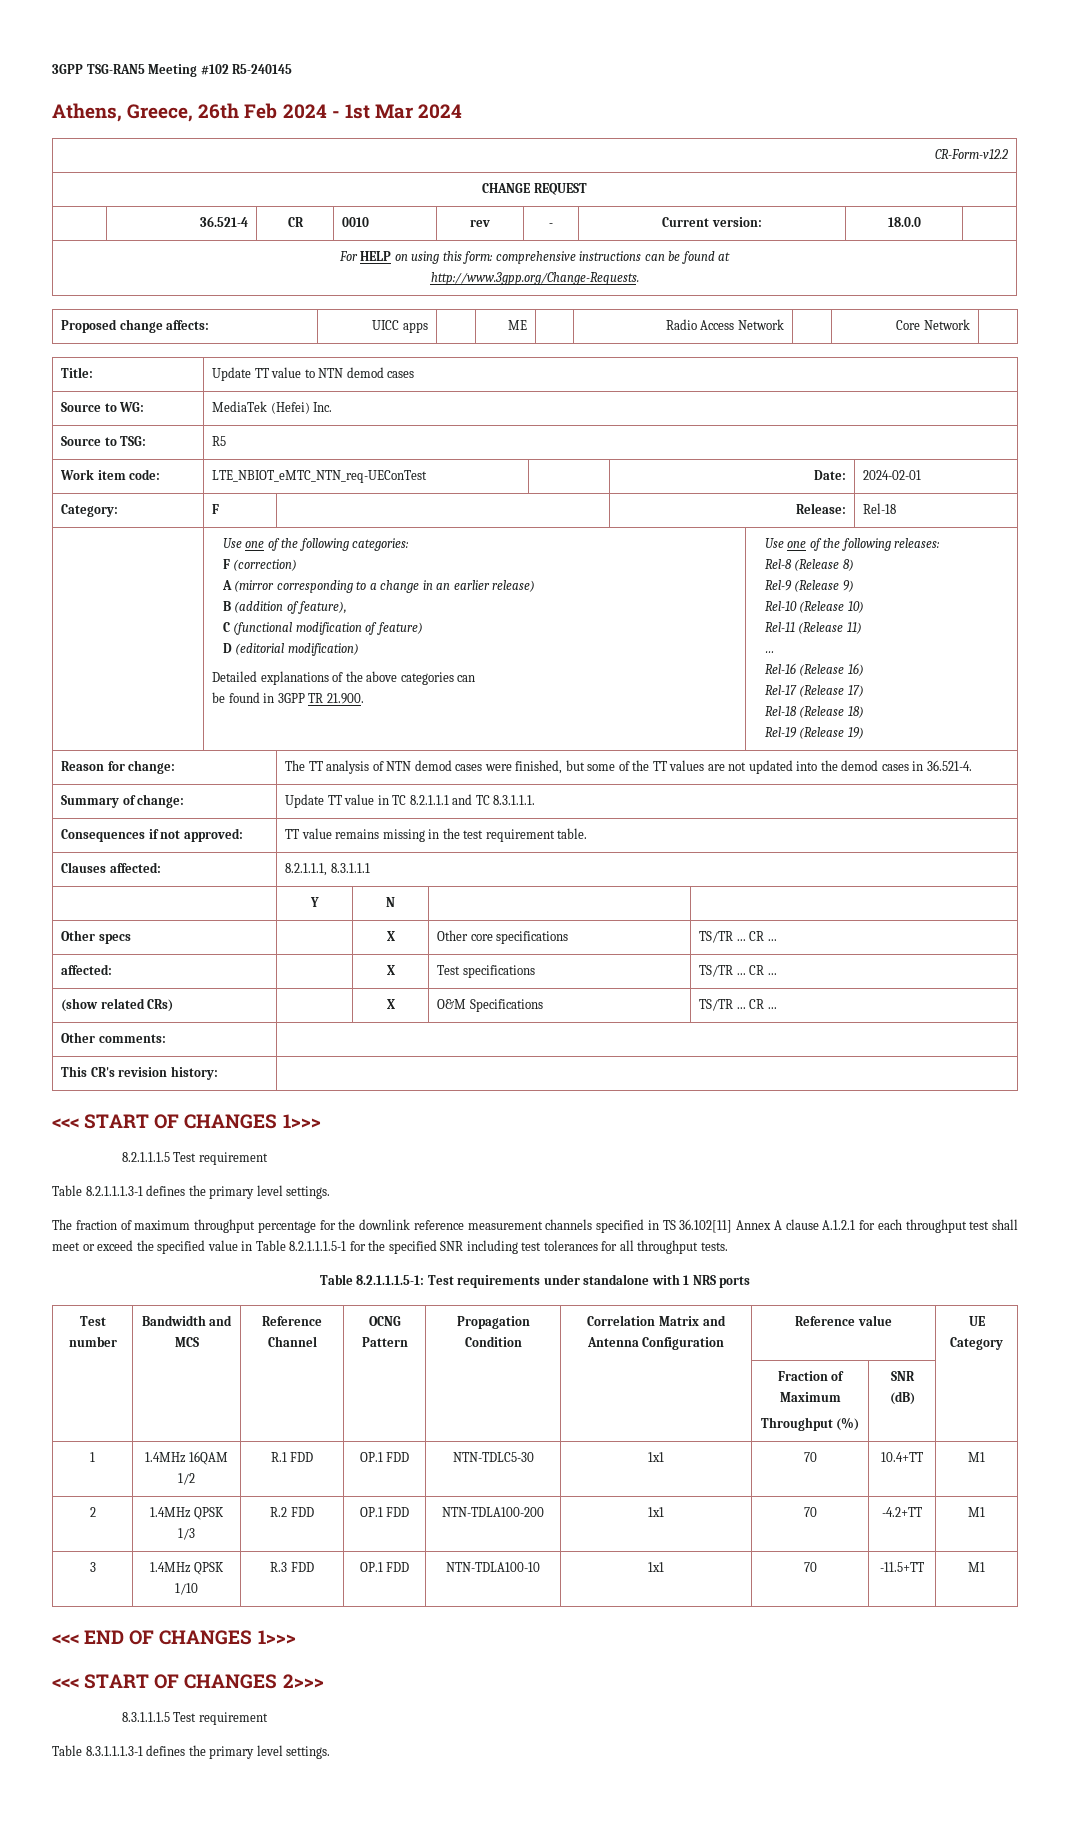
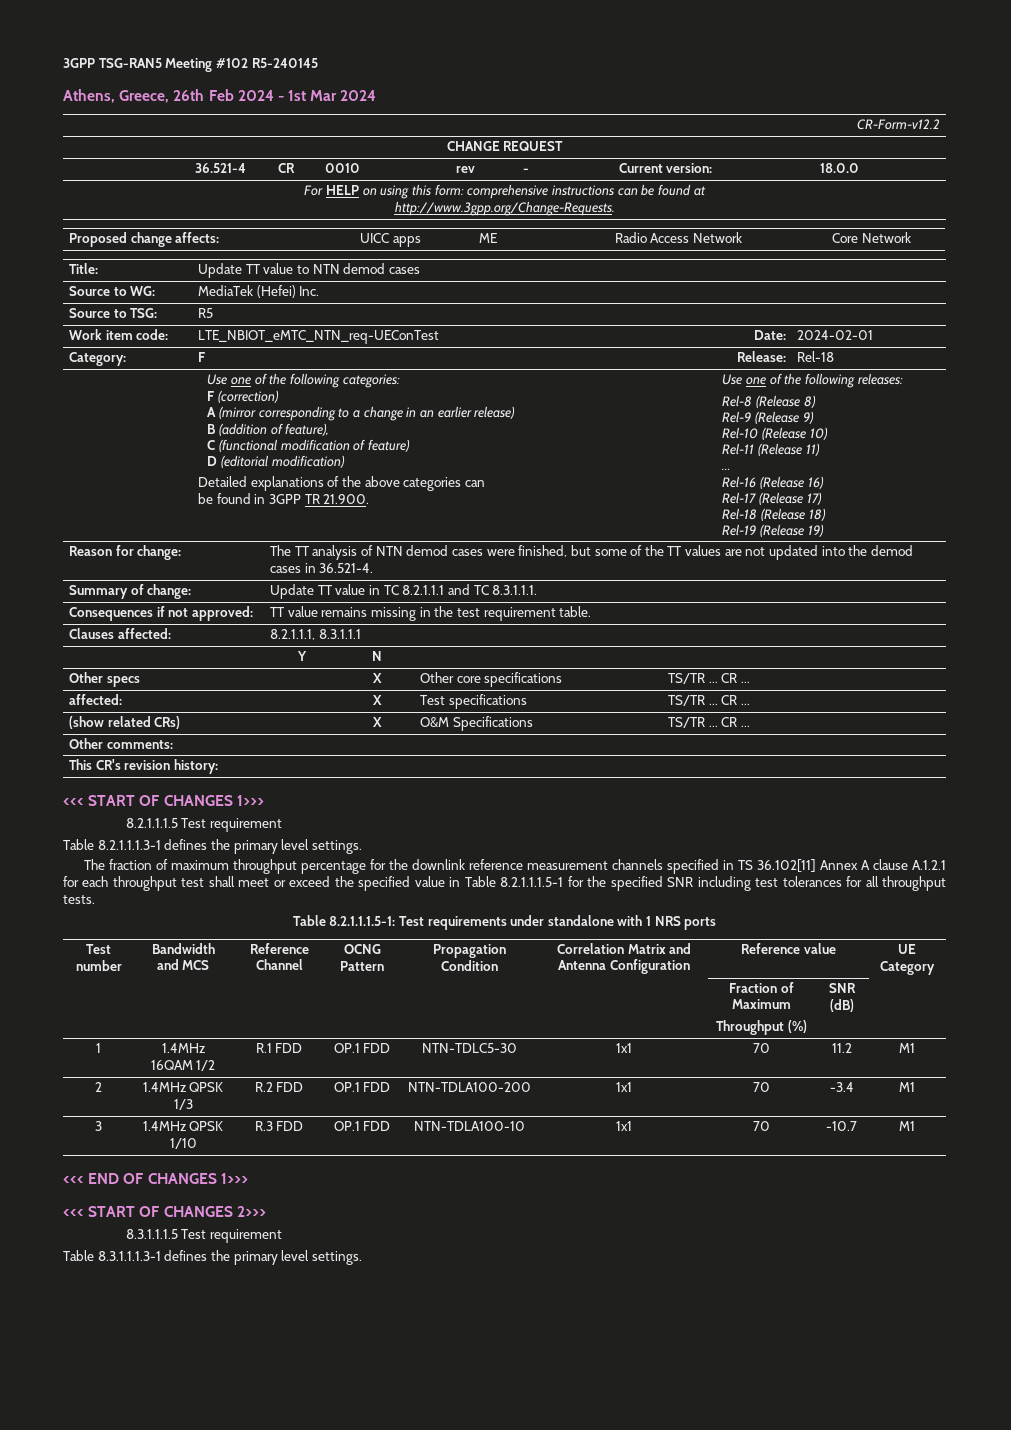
[881,1452,923,1462] 10.4+TT -> [831,1043,852,1053] 11.2
[882,1507,922,1517] -4.2+TT -> [829,1082,854,1092] -3.4
[880,1562,924,1572] -11.5+TT -> [826,1121,858,1131] -10.7

